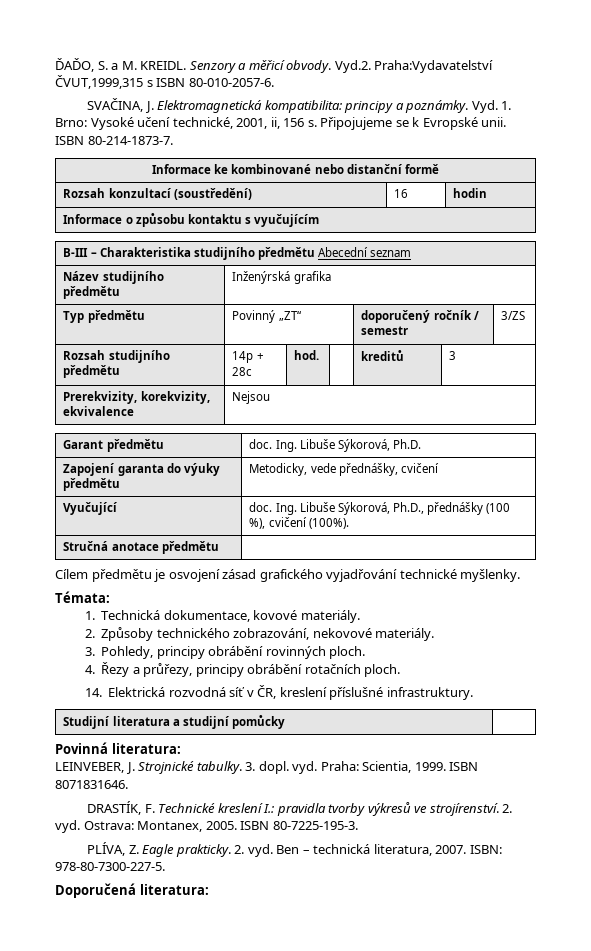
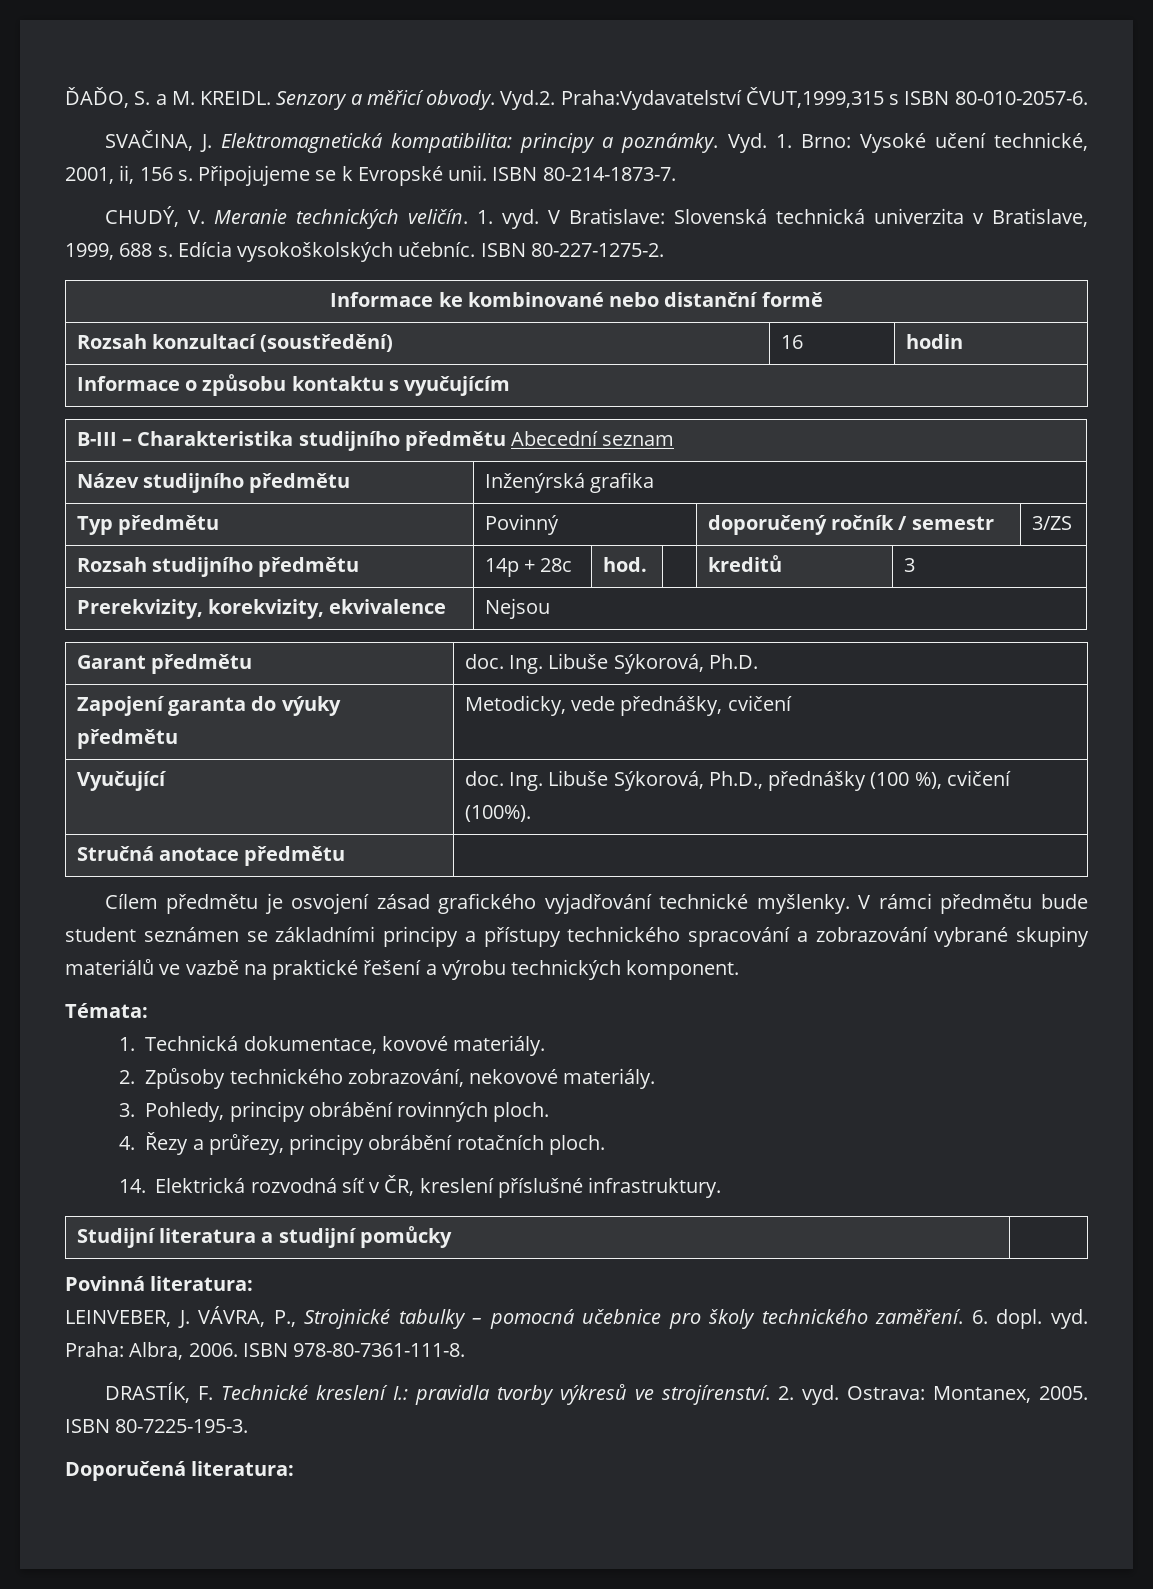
(173, 140) none -> [104,206,1088,229] [65,241,664,262] // CHUDÝ, V. Meranie technických veličín. 1. vyd. V Bratislave: Slovenská technická univerzita v Bratislave, 1999, 688 s. Edícia vysokoškolských učebníc. ISBN 80-227-1275-2.
[278,311,301,321] „ZT“ -> (559, 524) none
(521, 575) none -> [858,893,1088,914] [65,926,1089,947] [65,959,740,980] V rámci předmětu bude student seznámen se základními principy a přístupy technického spracování a zobrazování vybrané skupiny materiálů ve vazbě na praktické řešení a výrobu technických komponent.
[138,761,479,774] [55,780,128,789] Strojnické tabulky. 3. dopl. vyd. Praha: Scientia, 1999. ISBN 8071831646. -> [198,1306,1089,1329] [65,1342,466,1360] VÁVRA, P., Strojnické tabulky – pomocná učebnice pro školy technického zaměření. 6. dopl. vyd. Praha: Albra, 2006. ISBN 978-80-7361-111-8.
[87,842,502,857] [55,862,165,871] // PLÍVA, Z. Eagle prakticky. 2. vyd. Ben – technická literatura, 2007. ISBN: 978-80-7300-227-5. -> (249, 1426) none

